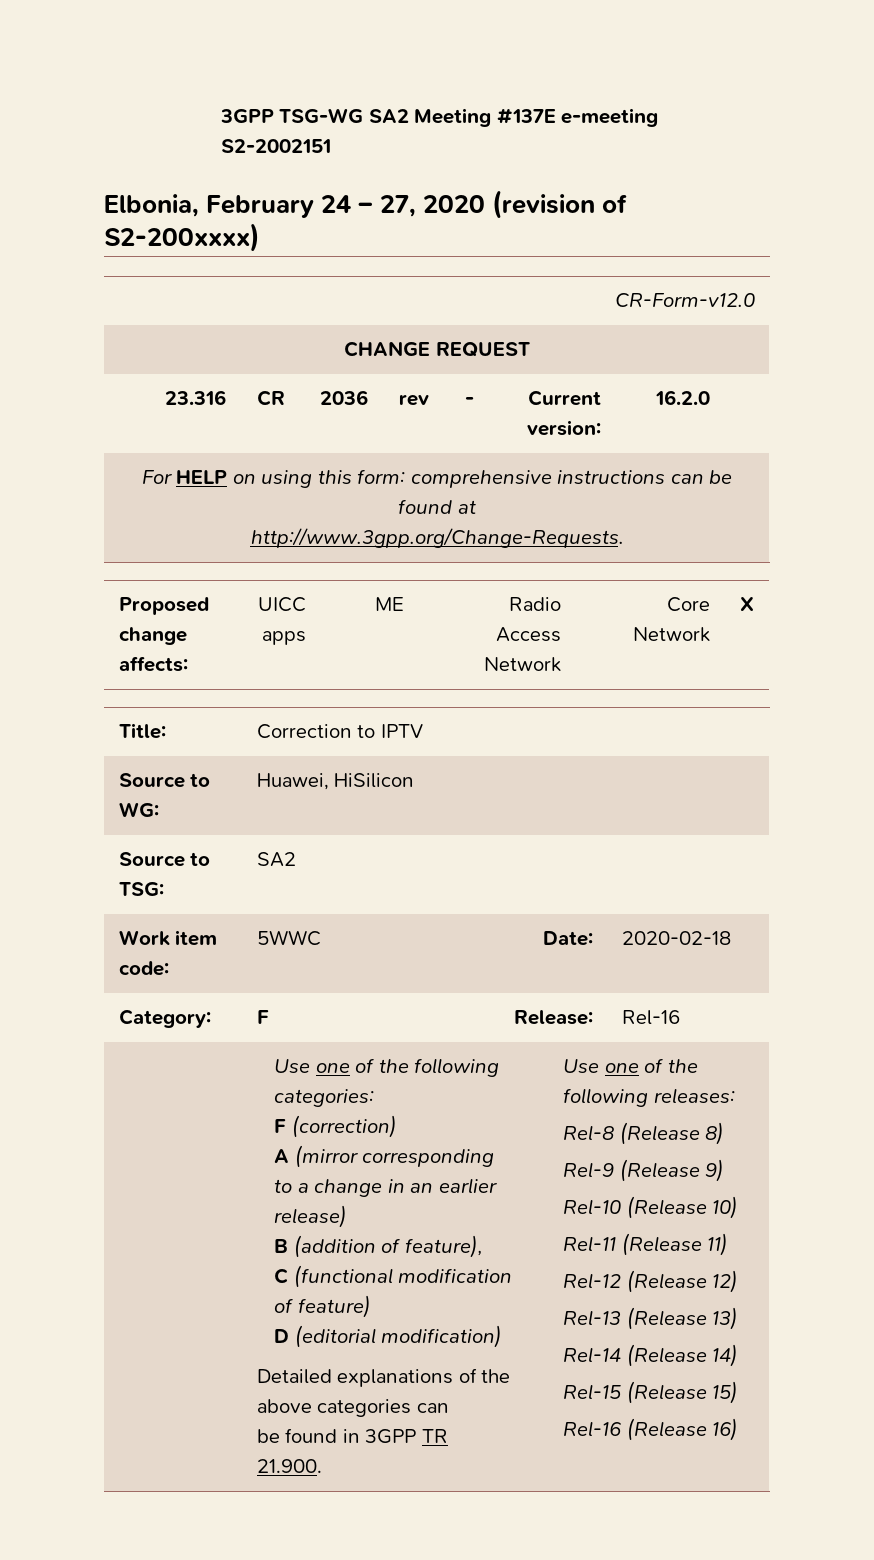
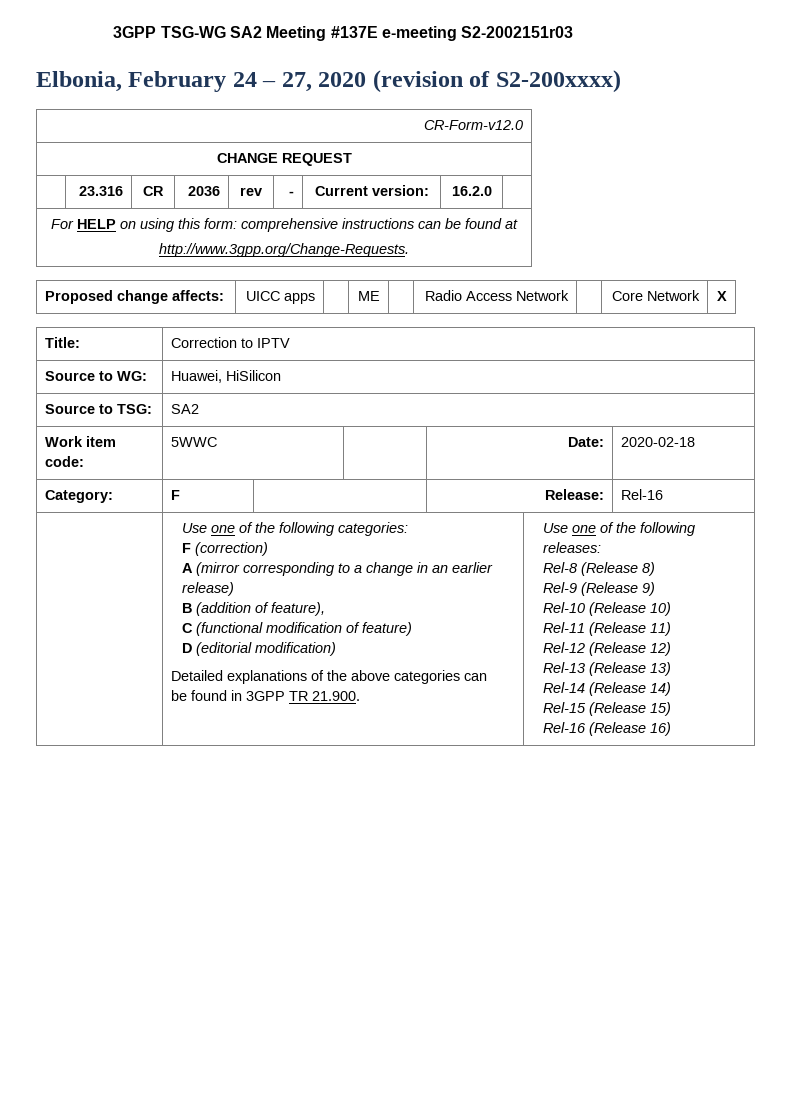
[220,139,331,153] S2-2002151 -> [461,26,574,38] S2-2002151r03

